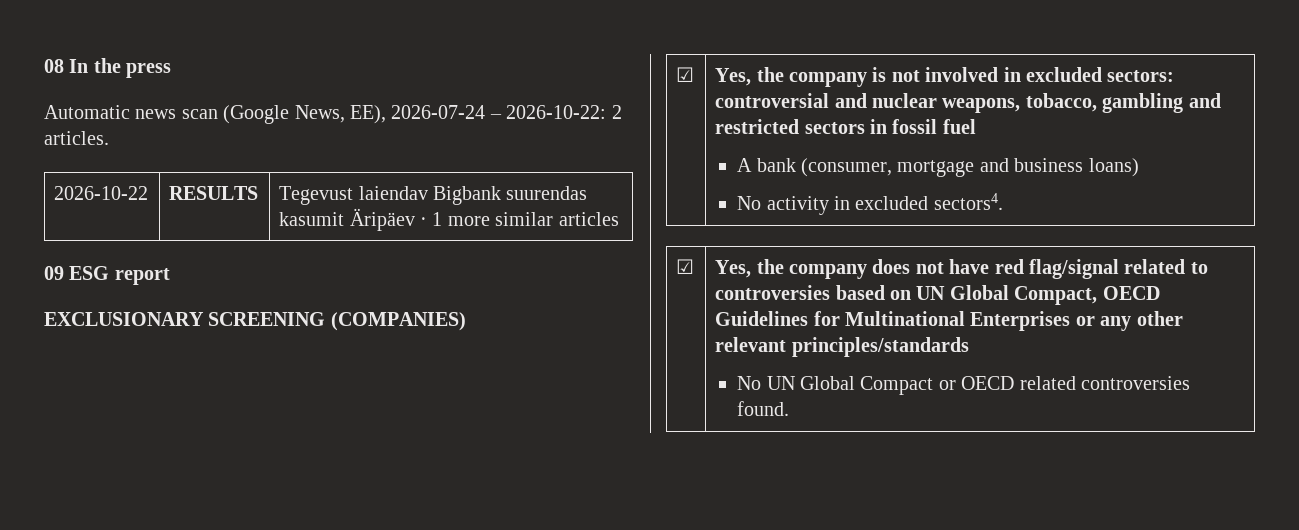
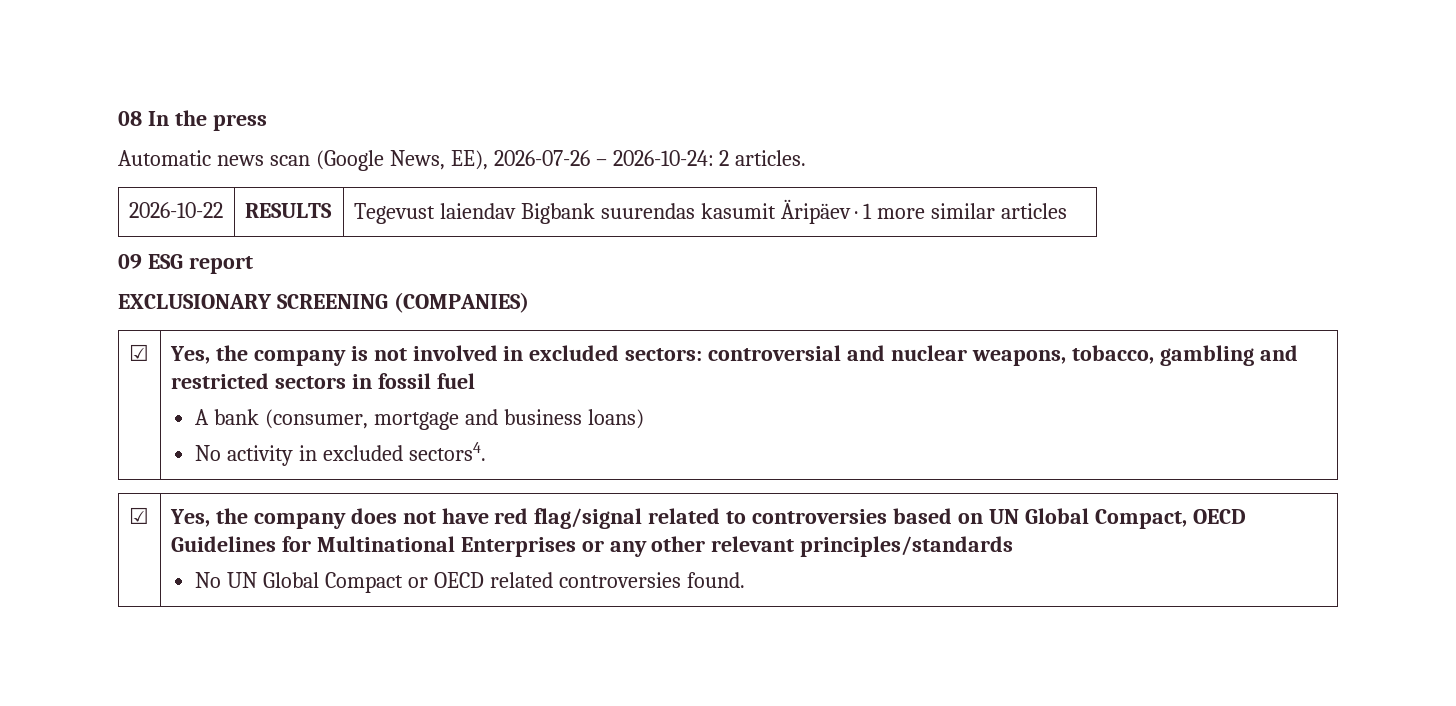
[391,105,607,119] 2026-07-24 – 2026-10-22: -> [493,150,714,166] 2026-07-26 – 2026-10-24:

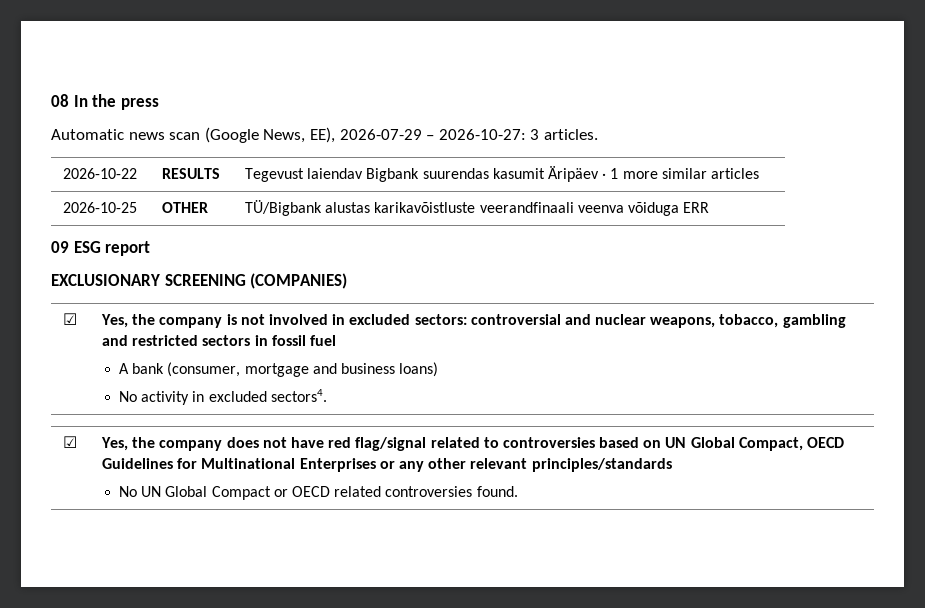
[493,150,730,166] 2026-07-26 – 2026-10-24: 2 -> [339,129,540,140] 2026-07-29 – 2026-10-27: 3
(1068, 211) none -> [63,202,138,213] [162,202,209,213] [245,200,710,216] // 2026-10-25 | OTHER | TÜ/Bigbank alustas karikavõistluste veerandfinaali veenva võiduga ERR

